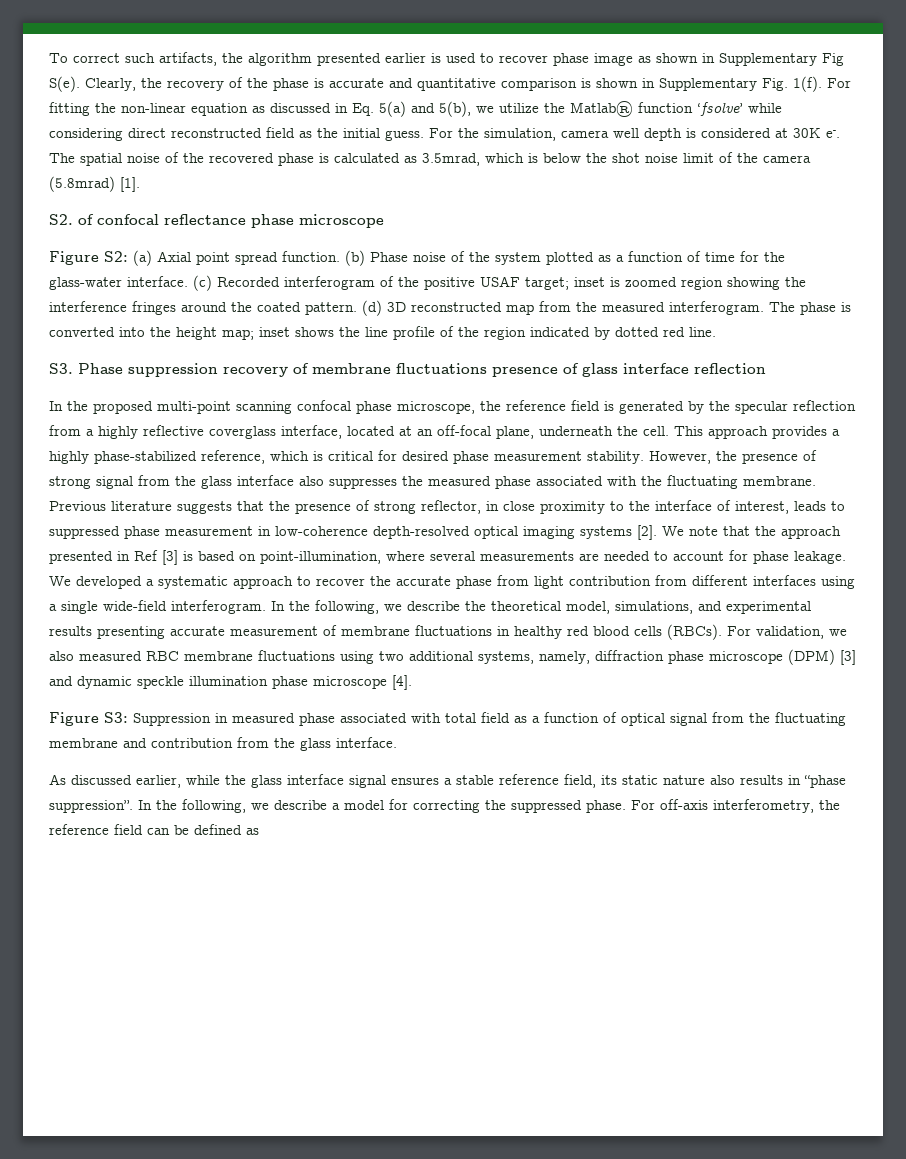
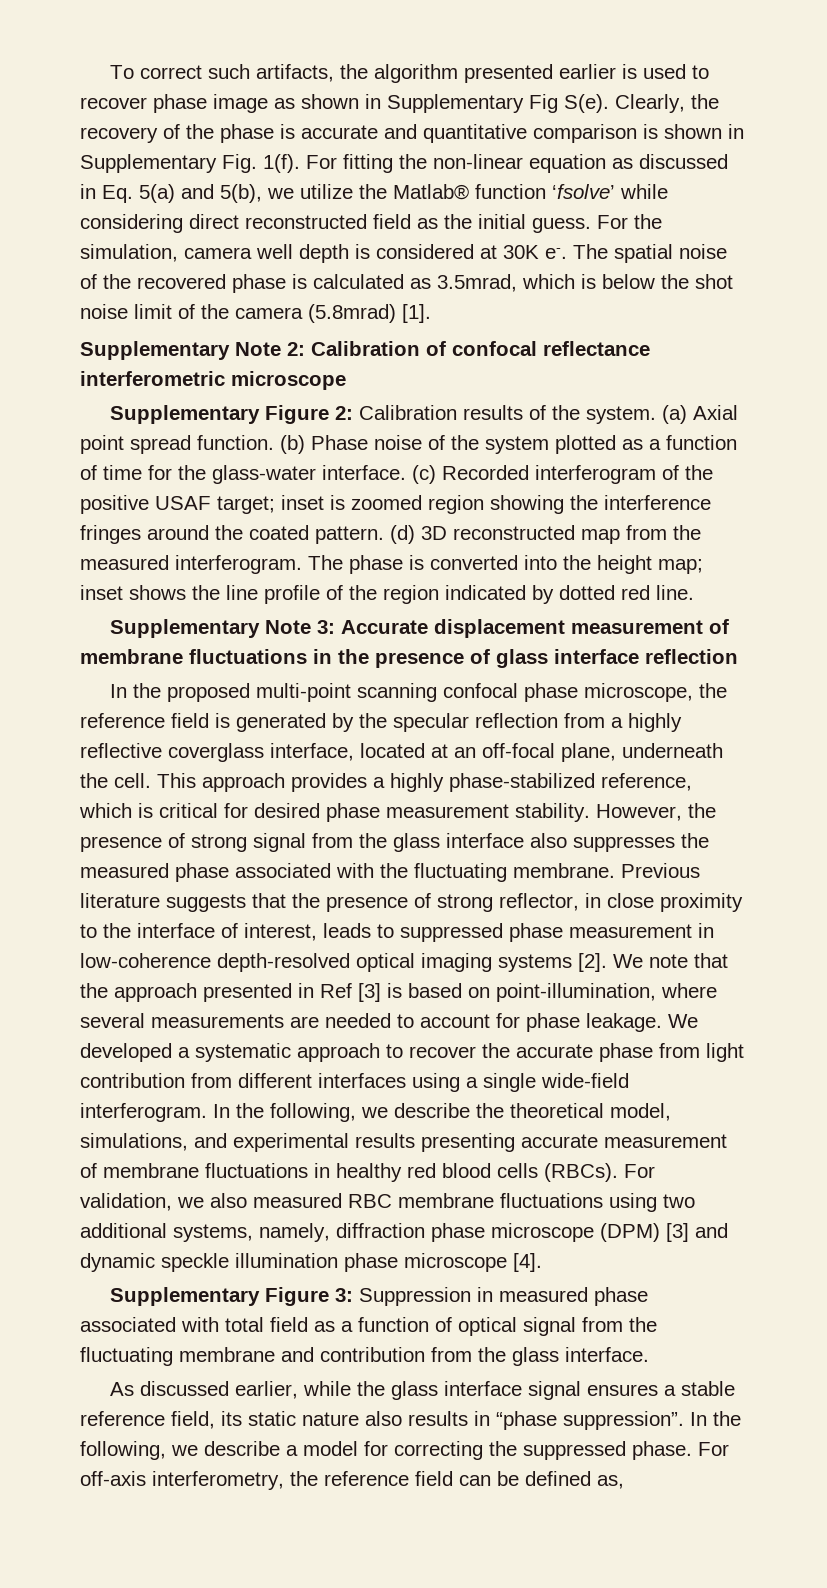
[49,214,73,225] S2. -> [80,341,420,360] Supplementary Note 2: Calibration
[251,214,294,228] phase -> [80,371,225,386] interferometric
[49,251,128,265] Figure S2: -> [109,405,656,424] Supplementary Figure 2: Calibration results of the system.
[49,363,487,377] S3. Phase suppression recovery of membrane fluctuations -> [109,619,729,638] [80,649,369,664] Supplementary Note 3: Accurate displacement measurement of membrane fluctuations in the
[49,712,128,726] Figure S3: -> [109,1287,353,1306] Supplementary Figure 3:
[246,828,259,835] as -> [597,1475,624,1489] as,

